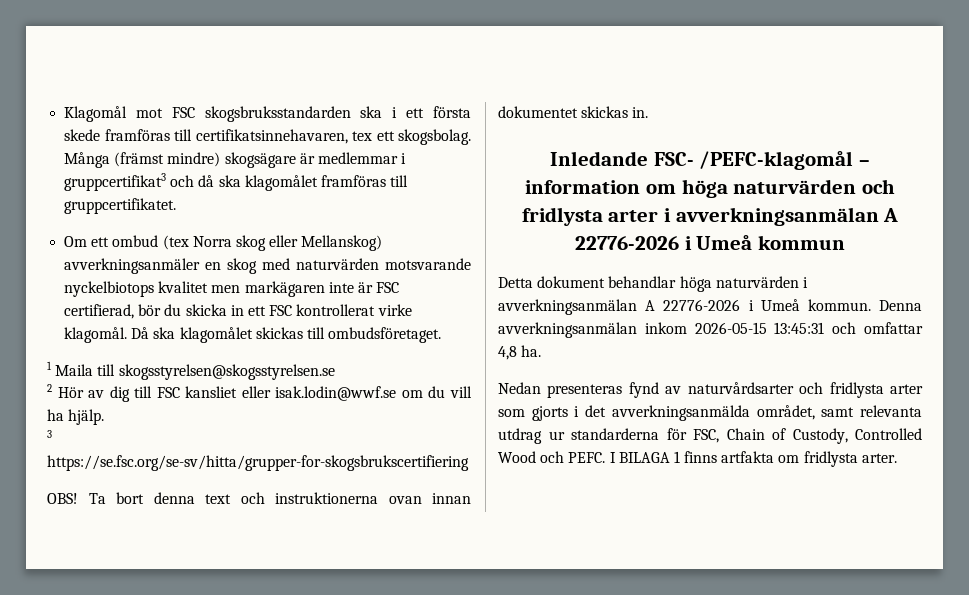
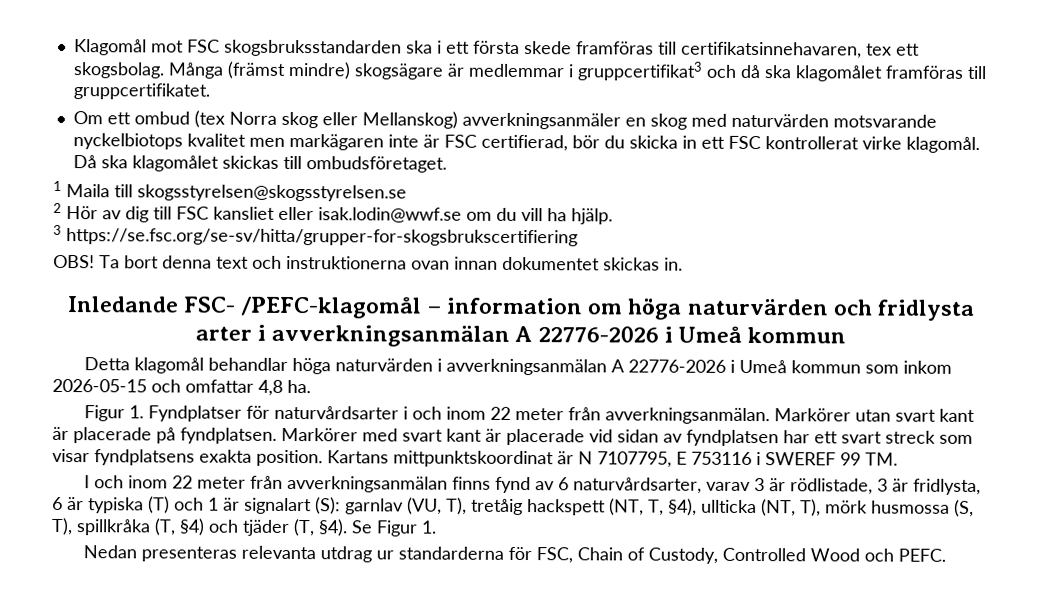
[537,276,606,288] dokument -> [133,357,204,374] klagomål
[807,299,922,311] [498,322,637,338] kommun. Denna avverkningsanmälan -> [790,360,899,374] kommun som
[774,322,825,334] 13:45:31 -> (147, 385) none
[498,382,923,398] [498,405,855,421] Nedan presenteras fynd av naturvårdsarter och fridlysta arter som gjorts i det avverkningsanmälda området, samt -> [83,405,975,425] [52,426,973,447] [52,448,898,468] [83,475,981,496] [52,496,974,517] [51,517,437,537] [82,545,237,562] Figur 1. Fyndplatser för naturvårdsarter i och inom 22 meter från avverkningsanmälan. Markörer utan svart kant är placerade på fyndplatsen. Markörer med svart kant är placerade vid sidan av fyndplatsen har ett svart streck som visar fyndplatsens exakta position. Kartans mittpunktskoordinat är N 7107795, E 753116 i SWEREF 99 TM. // I och inom 22 meter från avverkningsanmälan finns fynd av 6 naturvårdsarter, varav 3 är rödlistade, 3 är fridlysta, 6 är typiska (T) och 1 är signalart (S): garnlav (VU, T), tretåig hackspett (NT, T, §4), ullticka (NT, T), mörk husmossa (S, T), spillkråka (T, §4) och tjäder (T, §4). Se Figur 1. // Nedan presenteras
[609,451,897,467] I BILAGA 1 finns artfakta om fridlysta arter. -> (946, 555) none

